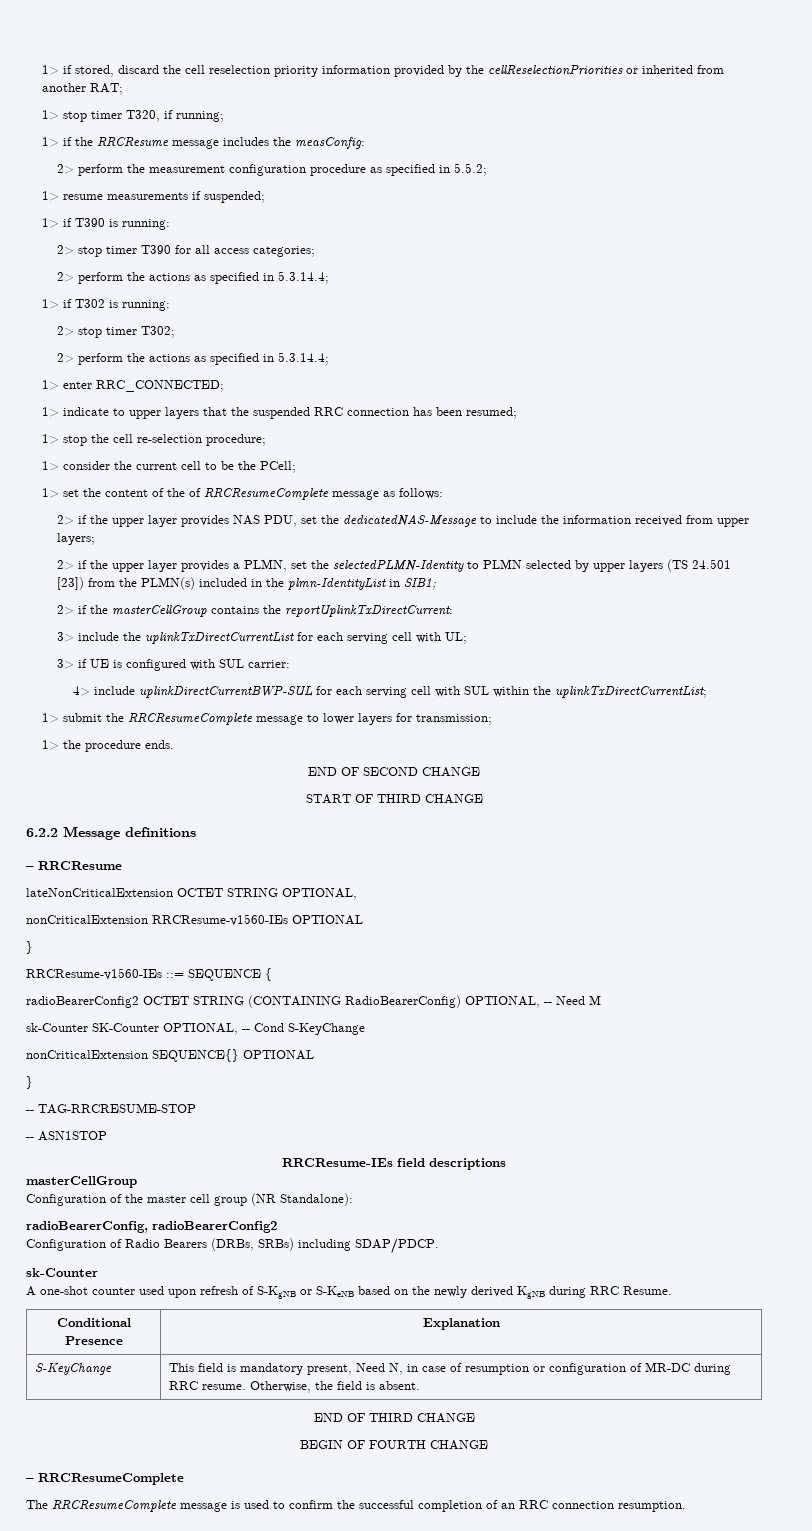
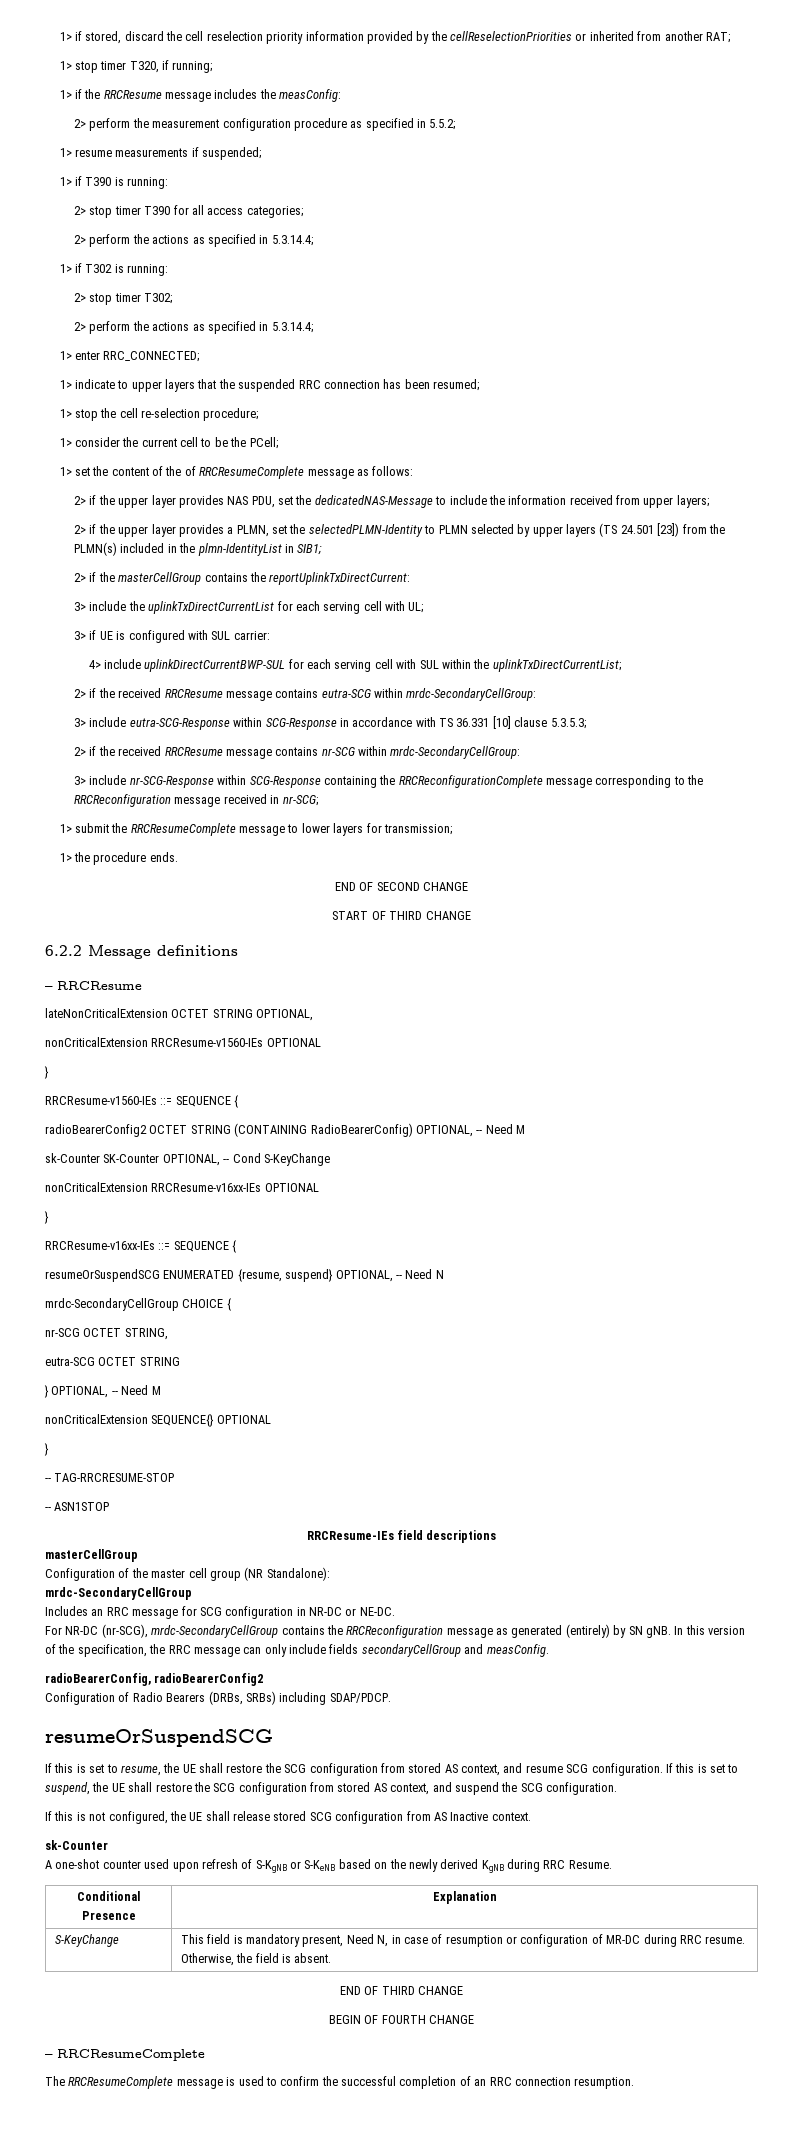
(707, 692) none -> [74,688,537,701] [74,716,586,730] [74,746,521,759] [74,775,704,788] [74,794,318,807] // 2> if the received RRCResume message contains eutra-SCG within mrdc-SecondaryCellGroup: // 3> include eutra-SCG-Response within SCG-Response in accordance with TS 36.331 [10] clause 5.3.5.3; // 2> if the received RRCResume message contains nr-SCG within mrdc-SecondaryCellGroup: // 3> include nr-SCG-Response within SCG-Response containing the RRCReconfigurationComplete message corresponding to the RRCReconfiguration message received in nr-SCG;
(365, 1029) none -> [45,1182,319,1192] [44,1211,49,1224] [45,1240,237,1253] [45,1269,444,1282] [45,1298,231,1311] [45,1328,168,1340] [45,1357,180,1366] [44,1385,161,1398] // nonCriticalExtension RRCResume-v16xx-IEs OPTIONAL // } // RRCResume-v16xx-IEs ::= SEQUENCE { // resumeOrSuspendSCG ENUMERATED {resume, suspend} OPTIONAL, -- Need N // mrdc-SecondaryCellGroup CHOICE { // nr-SCG OCTET STRING, // eutra-SCG OCTET STRING // } OPTIONAL, -- Need M
(353, 1199) none -> [45,1587,192,1600] [45,1606,395,1619] [45,1624,745,1638] [45,1644,549,1657] // mrdc-SecondaryCellGroup // Includes an RRC message for SCG configuration in NR-DC or NE-DC. // For NR-DC (nr-SCG), mrdc-SecondaryCellGroup contains the RRCReconfiguration message as generated (entirely) by SN gNB. In this version of the specification, the RRC message can only include fields secondaryCellGroup and measConfig.
(439, 1246) none -> [45,1729,273,1747] [45,1763,739,1776] [45,1782,617,1795] [45,1811,531,1824] // resumeOrSuspendSCG // If this is set to resume, the UE shall restore the SCG configuration from stored AS context, and resume SCG configuration. If this is set to suspend, the UE shall restore the SCG configuration from stored AS context, and suspend the SCG configuration. // If this is not configured, the UE shall release stored SCG configuration from AS Inactive context.

